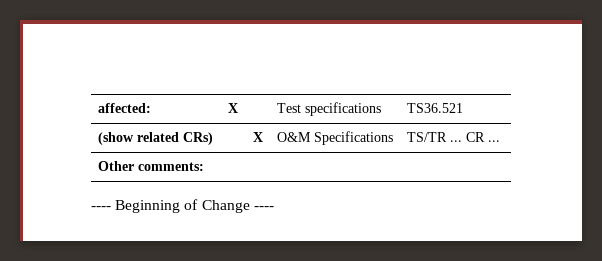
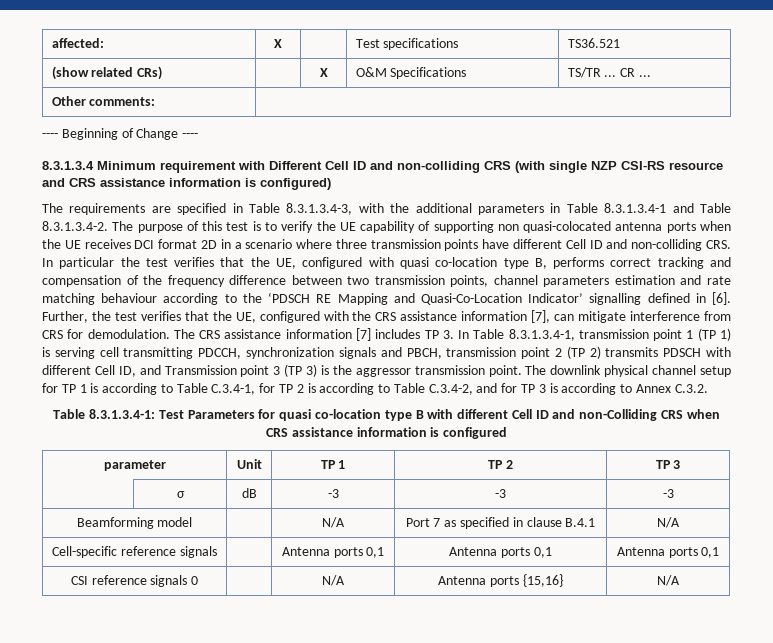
(274, 208) none -> [42,161,723,173] [42,178,331,190] [42,203,731,215] [42,221,731,233] [42,239,731,251] [42,257,731,269] [42,275,732,287] [42,292,731,305] [42,310,732,323] [42,328,732,341] [42,346,731,359] [42,364,732,377] [42,383,708,395] [53,409,720,421] [265,427,508,439] [103,460,166,471] [236,459,262,469] [320,460,346,469] [488,460,513,469] [655,460,681,469] [176,491,185,498] [241,488,257,498] [327,489,339,498] [495,489,506,498] [662,489,674,498] [76,517,193,529] [322,517,345,528] [405,517,596,529] [657,517,680,528] [52,546,217,558] [281,547,385,558] [449,547,552,558] [616,547,720,558] [70,575,199,587] [322,575,345,586] [438,574,563,587] [657,575,680,586] // 8.3.1.3.4 Minimum requirement with Different Cell ID and non-colliding CRS (with single NZP CSI-RS resource and CRS assistance information is configured) // The requirements are specified in Table 8.3.1.3.4-3, with the additional parameters in Table 8.3.1.3.4-1 and Table 8.3.1.3.4-2. The purpose of this test is to verify the UE capability of supporting non quasi-colocated antenna ports when the UE receives DCI format 2D in a scenario where three transmission points have different Cell ID and non-colliding CRS. In particular the test verifies that the UE, configured with quasi co-location type B, performs correct tracking and compensation of the frequency difference between two transmission points, channel parameters estimation and rate matching behaviour according to the ‘PDSCH RE Mapping and Quasi-Co-Location Indicator’ signalling defined in [6]. Further, the test verifies that the UE, configured with the CRS assistance information [7], can mitigate interference from CRS for demodulation. The CRS assistance information [7] includes TP 3. In Table 8.3.1.3.4-1, transmission point 1 (TP 1) is serving cell transmitting PDCCH, synchronization signals and PBCH, transmission point 2 (TP 2) transmits PDSCH with different Cell ID, and Transmission point 3 (TP 3) is the aggressor transmission point. The downlink physical channel setup for TP 1 is according to Table C.3.4-1, for TP 2 is according to Table C.3.4-2, and for TP 3 is according to Annex C.3.2. // Table 8.3.1.3.4-1: Test Parameters for quasi co-location type B with different Cell ID and non-Colliding CRS when CRS assistance information is configured // parameter | Unit | TP 1 | TP 2 | TP 3 // | σ | dB | -3 | -3 | -3 // Beamforming model | | N/A | Port 7 as specified in clause B.4.1 | N/A // Cell-specific reference signals | | Antenna ports 0,1 | Antenna ports 0,1 | Antenna ports 0,1 // CSI reference signals 0 | | N/A | Antenna ports {15,16} | N/A

